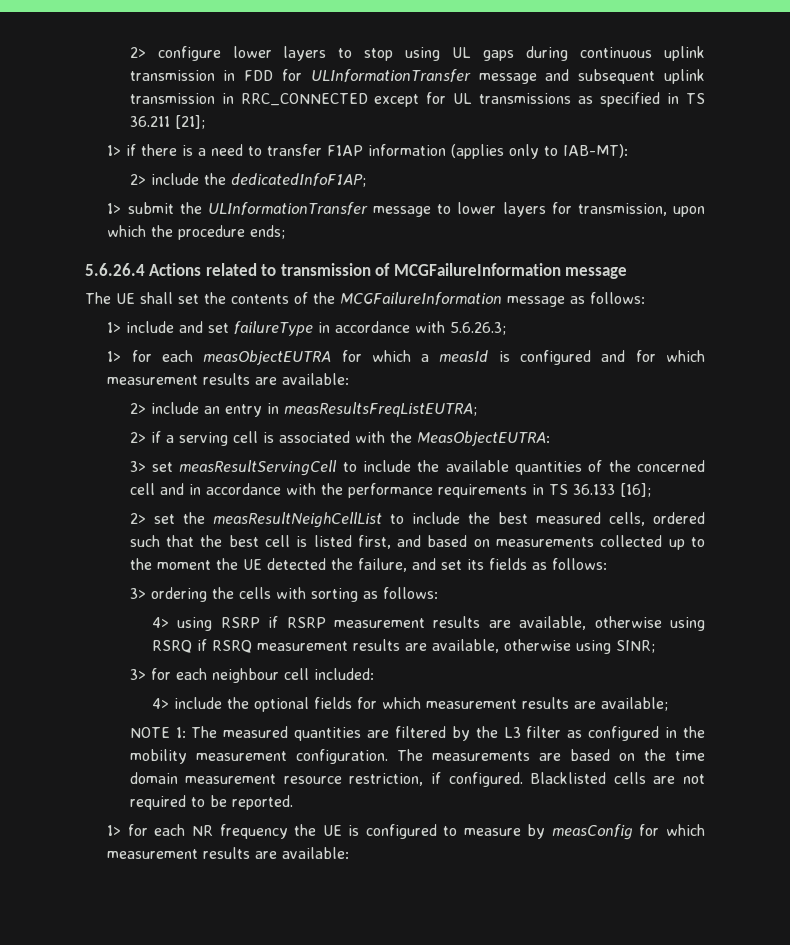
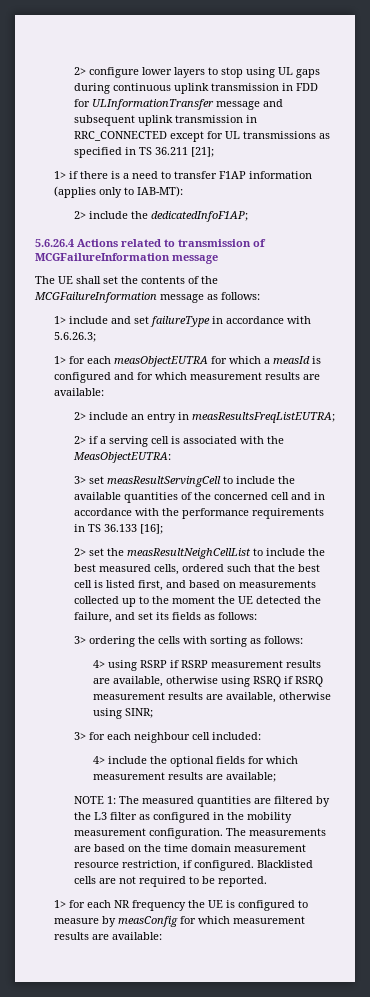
[107,202,705,217] [107,225,286,240] // 1> submit the ULInformationTransfer message to lower layers for transmission, upon which the procedure ends; -> (248, 216) none

